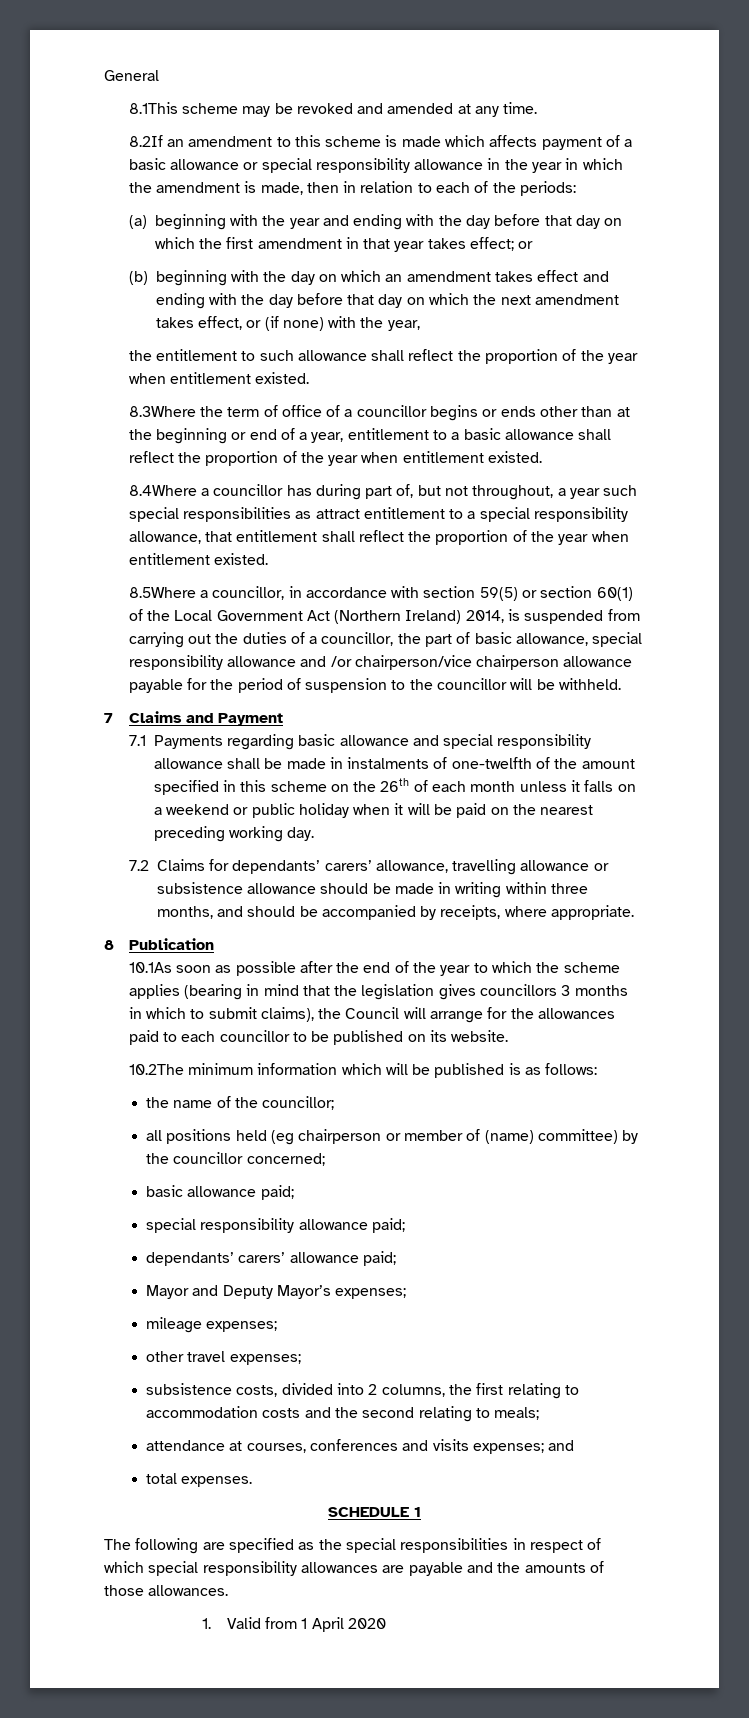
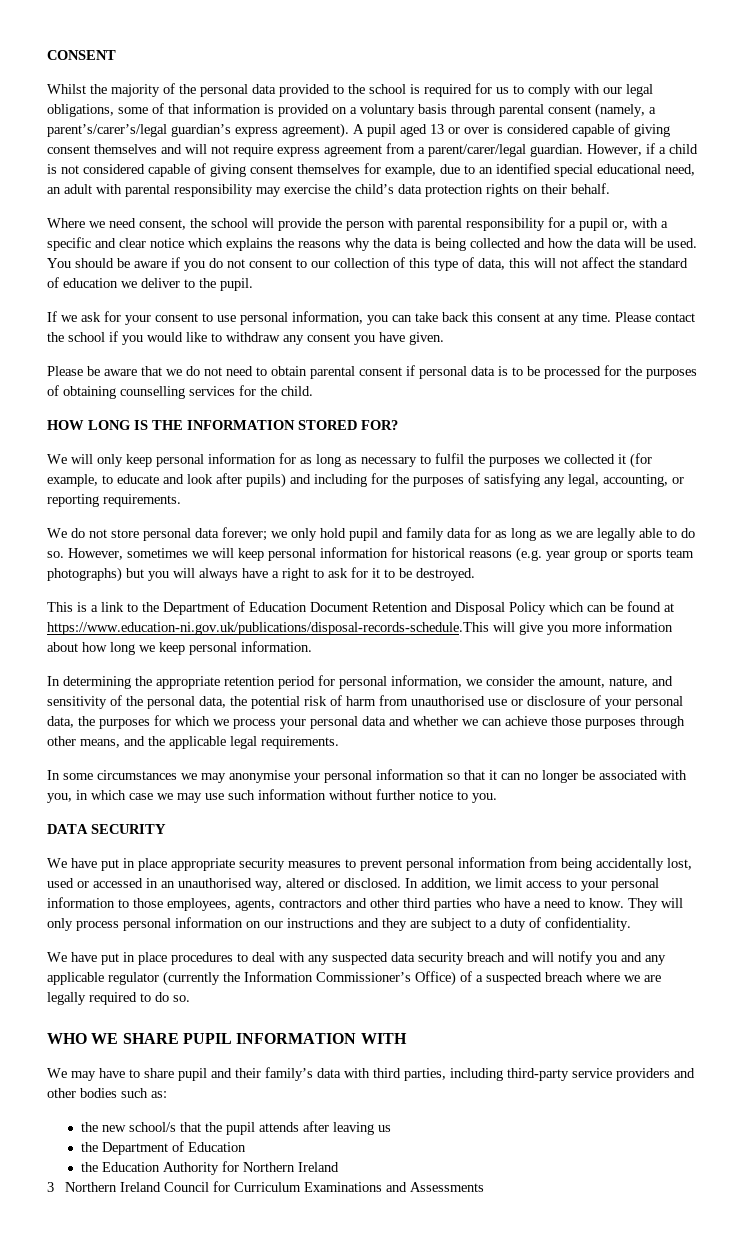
[104,70,159,81] [128,102,538,117] [128,135,633,150] [128,158,623,173] [128,181,577,196] [128,214,623,230] [154,237,534,252] [128,270,609,286] [155,293,620,309] [155,316,420,331] [128,349,639,364] [128,372,310,384] [128,405,630,421] [128,428,612,444] [128,451,543,466] [128,484,638,500] [128,507,629,522] [128,530,629,545] [128,553,268,565] [128,586,633,601] [128,609,640,624] [128,632,643,648] [128,655,633,670] [128,678,622,693] [104,711,284,726] [128,734,592,750] [153,757,635,769] [153,778,636,795] [153,803,594,818] [153,826,315,842] [128,859,609,875] [156,882,589,898] [156,905,635,920] [104,938,214,950] [128,961,620,976] [128,984,628,1000] [128,1007,616,1023] [128,1030,509,1045] [128,1063,598,1078] [146,1096,335,1110] [146,1129,639,1145] [146,1152,325,1166] [146,1185,294,1200] [146,1218,406,1233] [146,1251,397,1266] [146,1285,407,1299] [146,1317,278,1333] [146,1351,301,1365] [146,1383,580,1399] [146,1406,540,1422] [146,1439,575,1454] [146,1473,253,1487] [328,1507,421,1517] [104,1538,602,1554] [104,1561,604,1576] [104,1585,229,1596] [202,1617,386,1632] General // 8.1This scheme may be revoked and amended at any time. // 8.2If an amendment to this scheme is made which affects payment of a basic allowance or special responsibility allowance in the year in which the amendment is made, then in relation to each of the periods: // (a) beginning with the year and ending with the day before that day on which the first amendment in that year takes effect; or // (b) beginning with the day on which an amendment takes effect and ending with the day before that day on which the next amendment takes effect, or (if none) with the year, // the entitlement to such allowance shall reflect the proportion of the year when entitlement existed. // 8.3Where the term of office of a councillor begins or ends other than at the beginning or end of a year, entitlement to a basic allowance shall reflect the proportion of the year when entitlement existed. // 8.4Where a councillor has during part of, but not throughout, a year such special responsibilities as attract entitlement to a special responsibility allowance, that entitlement shall reflect the proportion of the year when entitlement existed. // 8.5Where a councillor, in accordance with section 59(5) or section 60(1) of the Local Government Act (Northern Ireland) 2014, is suspended from carrying out the duties of a councillor, the part of basic allowance, special responsibility allowance and /or chairperson/vice chairperson allowance payable for the period of suspension to the councillor will be withheld. // 7 Claims and Payment // 7.1 Payments regarding basic allowance and special responsibility allowance shall be made in instalments of one-twelfth of the amount specified in this scheme on the 26th of each month unless it falls on a weekend or public holiday when it will be paid on the nearest preceding working day. // 7.2 Claims for dependants’ carers’ allowance, travelling allowance or subsistence allowance should be made in writing within three months, and should be accompanied by receipts, where appropriate. // 8 Publication // 10.1As soon as possible after the end of the year to which the scheme applies (bearing in mind that the legislation gives councillors 3 months in which to submit claims), the Council will arrange for the allowances paid to each councillor to be published on its website. // 10.2The minimum information which will be published is as follows: // the name of the councillor; // all positions held (eg chairperson or member of (name) committee) by the councillor concerned; // basic allowance paid; // special responsibility allowance paid; // dependants’ carers’ allowance paid; // Mayor and Deputy Mayor’s expenses; // mileage expenses; // other travel expenses; // subsistence costs, divided into 2 columns, the first relating to accommodation costs and the second relating to meals; // attendance at courses, conferences and visits expenses; and // total expenses. // SCHEDULE 1 // The following are specified as the special responsibilities in respect of which special responsibility allowances are payable and the amounts of those allowances. // 1. Valid from 1 April 2020 -> [47,50,116,60] [47,83,653,97] [47,103,656,118] [47,123,670,138] [47,143,698,157] [47,163,695,177] [47,183,610,197] [47,217,668,231] [47,237,697,251] [47,257,688,271] [47,277,253,291] [47,311,695,325] [47,331,444,345] [47,365,697,379] [47,385,313,399] [47,420,398,430] [47,453,652,468] [47,473,684,488] [47,494,181,507] [47,527,695,541] [47,547,694,562] [47,567,475,582] [47,601,674,615] [47,621,673,635] [47,641,312,655] [47,675,673,689] [47,695,683,709] [47,715,685,729] [47,736,339,749] [47,769,687,783] [47,789,497,803] [47,824,166,834] [47,857,692,871] [47,878,659,891] [47,897,683,911] [47,917,631,931] [47,951,666,965] [47,971,661,986] [47,992,190,1005] [47,1033,407,1044] [47,1067,695,1081] [47,1088,167,1098] [80,1121,391,1135] [80,1141,246,1155] [80,1161,339,1175] [47,1181,484,1192] CONSENT // Whilst the majority of the personal data provided to the school is required for us to comply with our legal obligations, some of that information is provided on a voluntary basis through parental consent (namely, a parent’s/carer’s/legal guardian’s express agreement). A pupil aged 13 or over is considered capable of giving consent themselves and will not require express agreement from a parent/carer/legal guardian. However, if a child is not considered capable of giving consent themselves for example, due to an identified special educational need, an adult with parental responsibility may exercise the child’s data protection rights on their behalf. // Where we need consent, the school will provide the person with parental responsibility for a pupil or, with a specific and clear notice which explains the reasons why the data is being collected and how the data will be used. You should be aware if you do not consent to our collection of this type of data, this will not affect the standard of education we deliver to the pupil. // If we ask for your consent to use personal information, you can take back this consent at any time. Please contact the school if you would like to withdraw any consent you have given. // Please be aware that we do not need to obtain parental consent if personal data is to be processed for the purposes of obtaining counselling services for the child. // HOW LONG IS THE INFORMATION STORED FOR? // We will only keep personal information for as long as necessary to fulfil the purposes we collected it (for example, to educate and look after pupils) and including for the purposes of satisfying any legal, accounting, or reporting requirements. // We do not store personal data forever; we only hold pupil and family data for as long as we are legally able to do so. However, sometimes we will keep personal information for historical reasons (e.g. year group or sports team photographs) but you will always have a right to ask for it to be destroyed. // This is a link to the Department of Education Document Retention and Disposal Policy which can be found at https://www.education-ni.gov.uk/publications/disposal-records-schedule.This will give you more information about how long we keep personal information. // In determining the appropriate retention period for personal information, we consider the amount, nature, and sensitivity of the personal data, the potential risk of harm from unauthorised use or disclosure of your personal data, the purposes for which we process your personal data and whether we can achieve those purposes through other means, and the applicable legal requirements. // In some circumstances we may anonymise your personal information so that it can no longer be associated with you, in which case we may use such information without further notice to you. // DATA SECURITY // We have put in place appropriate security measures to prevent personal information from being accidentally lost, used or accessed in an unauthorised way, altered or disclosed. In addition, we limit access to your personal information to those employees, agents, contractors and other third parties who have a need to know. They will only process personal information on our instructions and they are subject to a duty of confidentiality. // We have put in place procedures to deal with any suspected data security breach and will notify you and any applicable regulator (currently the Information Commissioner’s Office) of a suspected breach where we are legally required to do so. // WHO WE SHARE PUPIL INFORMATION WITH // We may have to share pupil and their family’s data with third parties, including third-party service providers and other bodies such as: // the new school/s that the pupil attends after leaving us // the Department of Education // the Education Authority for Northern Ireland // 3 Northern Ireland Council for Curriculum Examinations and Assessments

